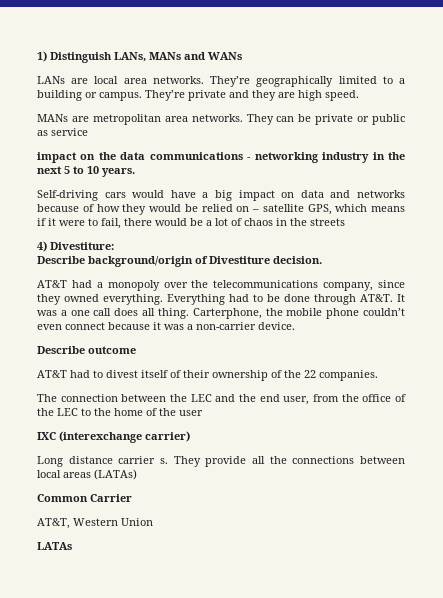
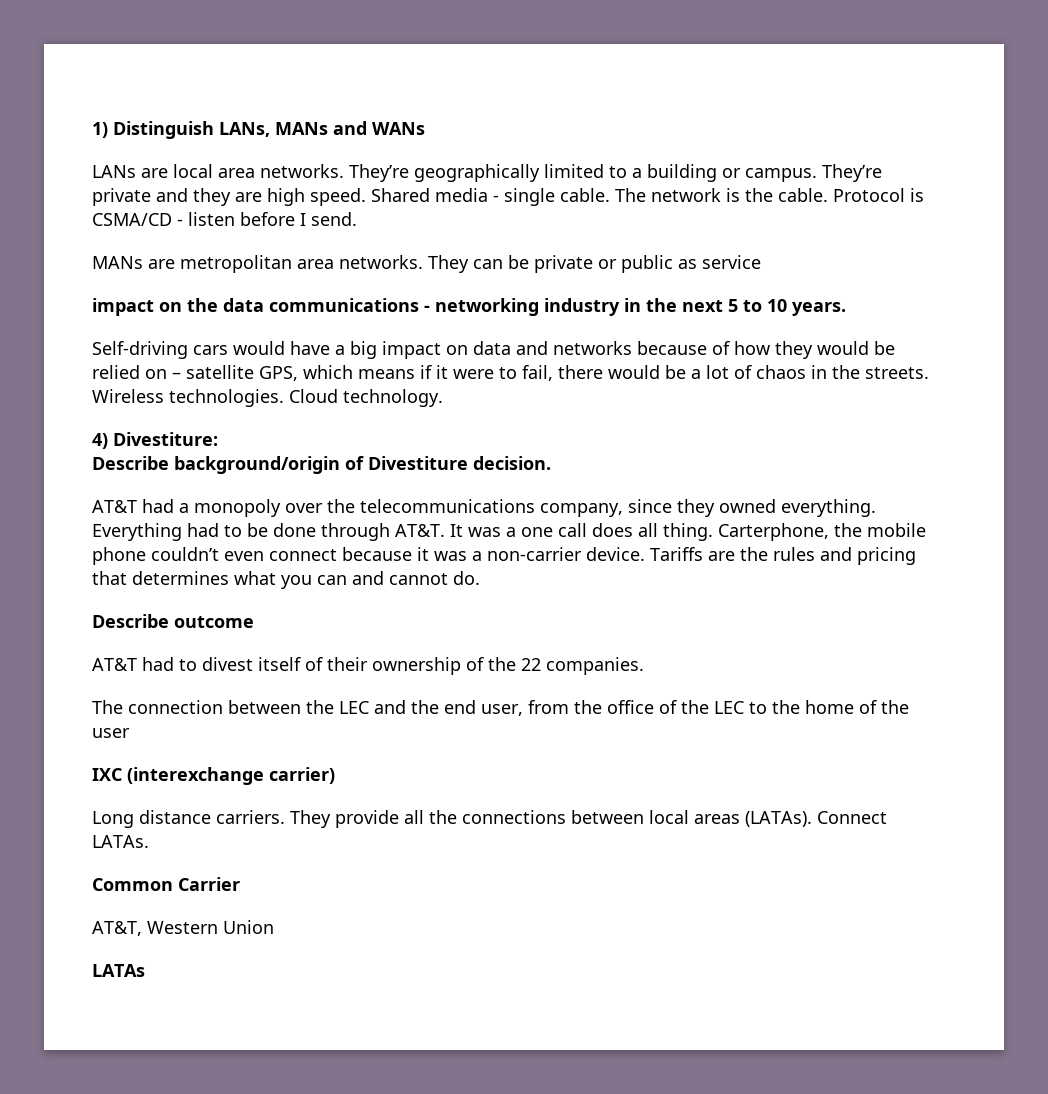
(359, 95) none -> [371,188,924,206] [92,212,357,226] Shared media - single cable. The network is the cable. Protocol is CSMA/CD - listen before I send.
[310,218,345,226] streets -> [865,367,929,379] [92,389,443,407] streets. Wireless technologies. Cloud technology.
(295, 326) none -> [650,547,916,565] [92,571,480,589] Tariffs are the rules and pricing that determines what you can and cannot do.
[118,456,168,464] carrier s. -> [216,810,285,824] carriers.
[94,469,137,480] (LATAs) -> [745,811,887,827] [92,835,149,848] (LATAs). Connect LATAs.

